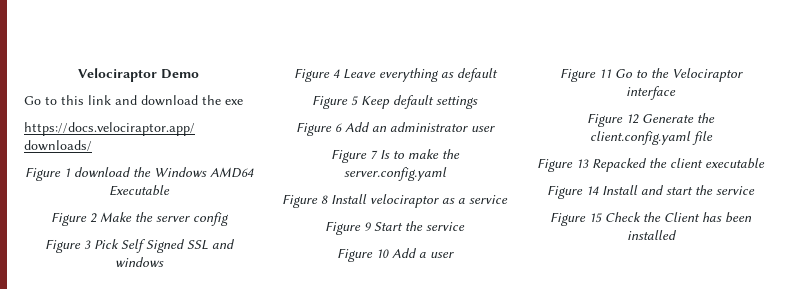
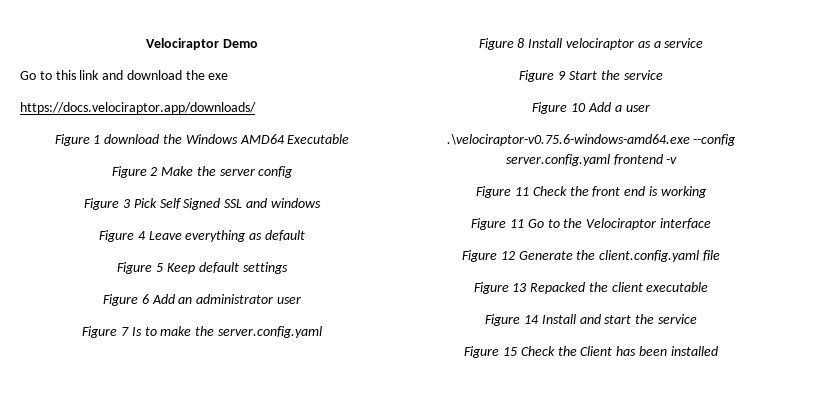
(454, 255) none -> [446,134,737,146] [505,154,678,166] [476,186,707,198] // .\velociraptor-v0.75.6-windows-amd64.exe --config server.config.yaml frontend -v // Figure 11 Check the front end is working

